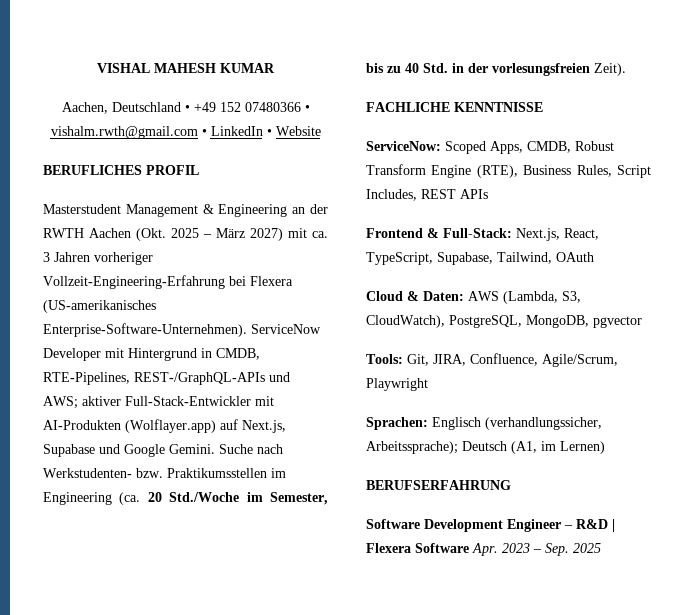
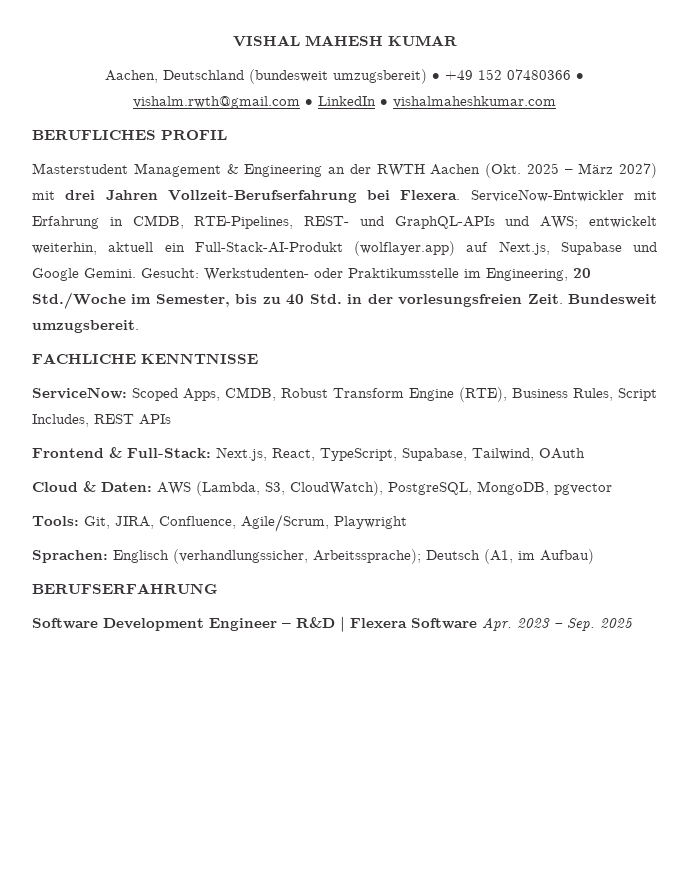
(181, 107) none -> [249,69,427,84] (bundesweit umzugsbereit)
[275,126,321,136] Website -> [393,96,556,108] vishalmaheshkumar.com
[312,231,328,238] [43,252,153,265] [43,275,293,289] [43,300,156,313] [43,323,321,337] [43,348,260,361] [43,372,290,385] [43,396,274,409] [43,419,216,433] ca. 3 Jahren vorheriger Vollzeit-Engineering-Erfahrung bei Flexera (US-amerikanisches Enterprise-Software-Unternehmen). ServiceNow Developer mit Hintergrund in CMDB, RTE-Pipelines, REST-/GraphQL-APIs und AWS; aktiver Full-Stack-Entwickler mit AI-Produkten (Wolflayer.app) -> [65,189,658,203] [32,215,657,229] [32,241,455,256] drei Jahren Vollzeit-Berufserfahrung bei Flexera. ServiceNow-Entwickler mit Erfahrung in CMDB, RTE-Pipelines, REST- und GraphQL-APIs und AWS; entwickelt weiterhin, aktuell ein Full-Stack-AI-Produkt (wolflayer.app)
[219,444,283,454] [43,468,286,478] [43,492,141,505] Suche nach Werkstudenten- bzw. Praktikumsstellen im Engineering (ca. -> [141,268,568,281] Gesucht: Werkstudenten- oder Praktikumsstelle im Engineering,
[594,63,626,76] Zeit). -> [527,294,657,305] [32,320,139,333] Zeit. Bundesweit umzugsbereit.
[560,441,605,454] Lernen) -> [540,549,594,564] Aufbau)

